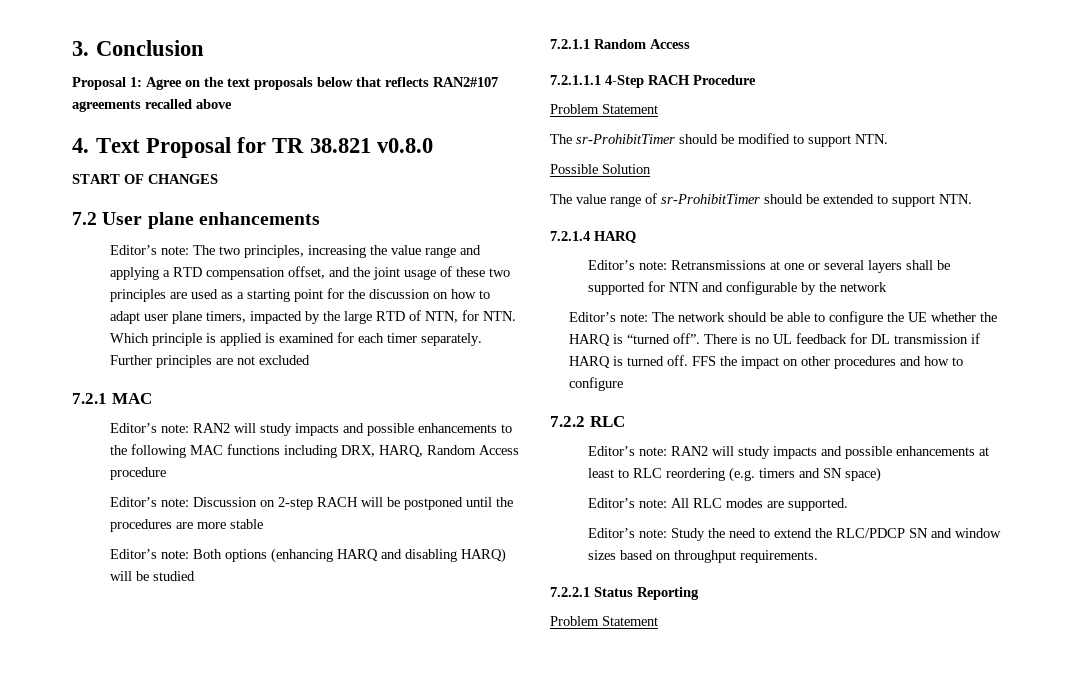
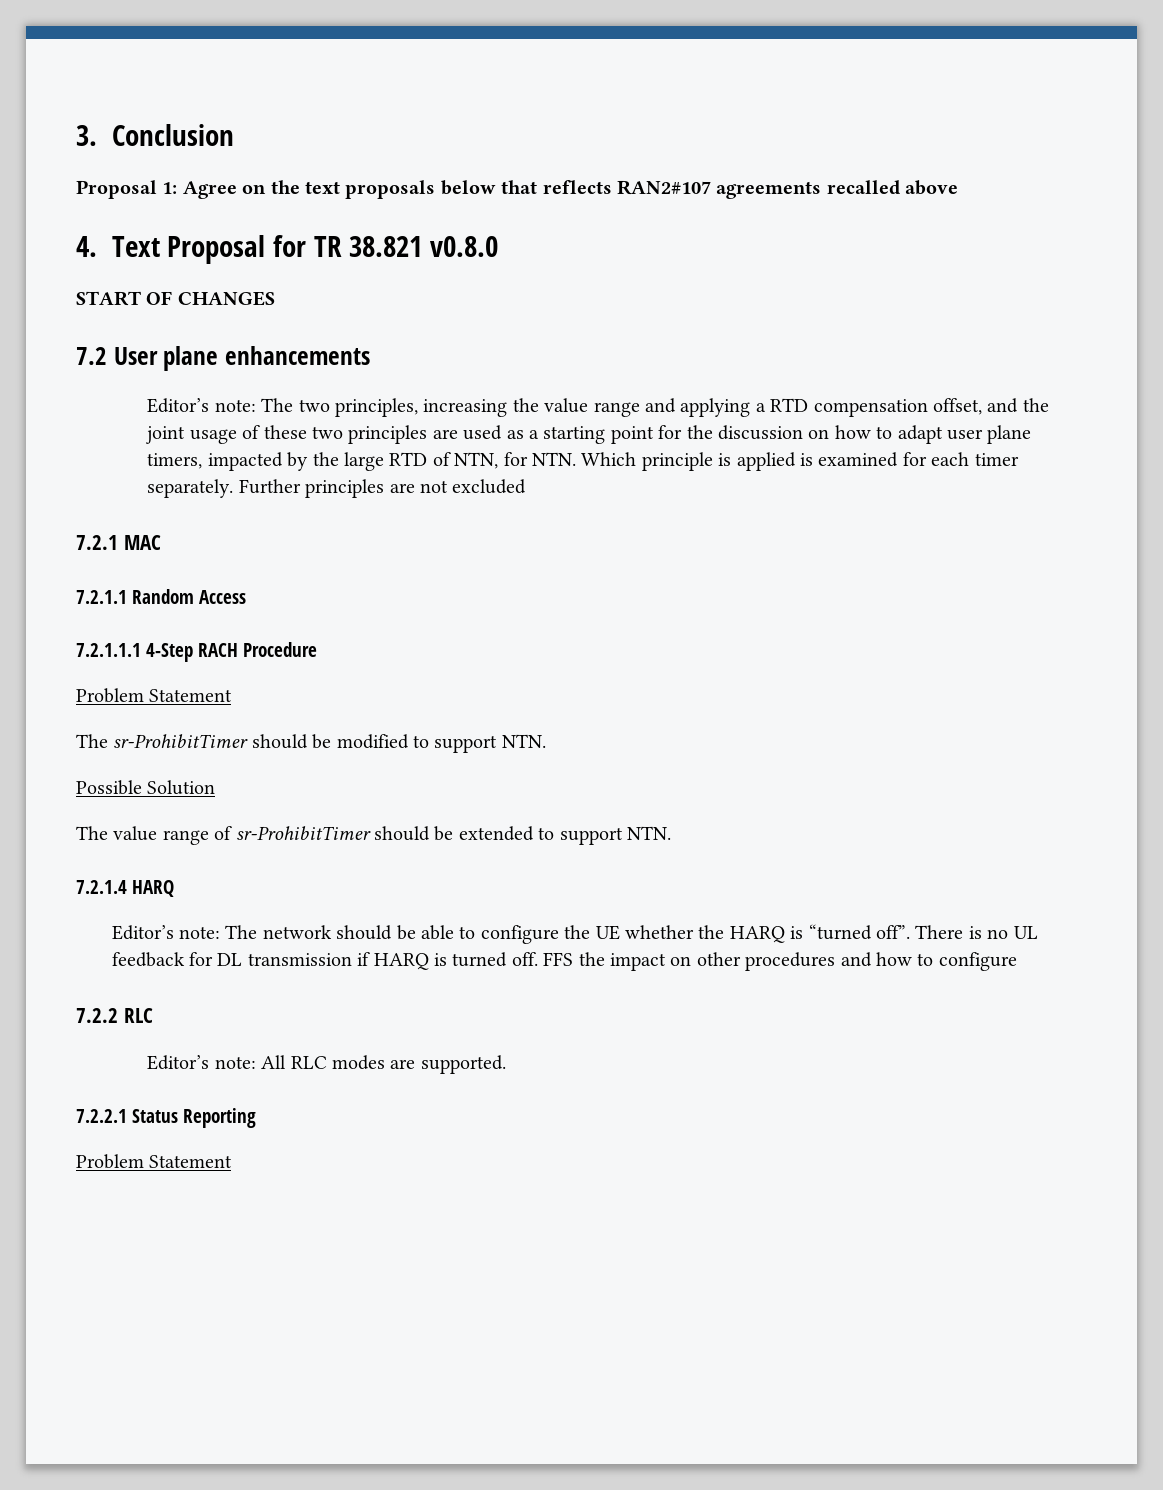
[110,423,513,436] [110,444,520,458] [110,467,167,480] [110,497,514,510] [110,519,264,532] [110,548,507,563] [110,571,196,581] // Editor’s note: RAN2 will study impacts and possible enhancements to the following MAC functions including DRX, HARQ, Random Access procedure // Editor’s note: Discussion on 2-step RACH will be postponed until the procedures are more stable // Editor’s note: Both options (enhancing HARQ and disabling HARQ) will be studied -> (161, 542) none
[588,260,951,273] [588,281,888,295] // Editor’s note: Retransmissions at one or several layers shall be supported for NTN and configurable by the network -> (174, 888) none
[588,446,990,459] [588,467,882,482] // Editor’s note: RAN2 will study impacts and possible enhancements at least to RLC reordering (e.g. timers and SN space) -> (153, 1015) none
[588,528,1002,541] [588,550,819,563] // Editor’s note: Study the need to extend the RLC/PDCP SN and window sizes based on throughput requirements. -> (506, 1064) none

